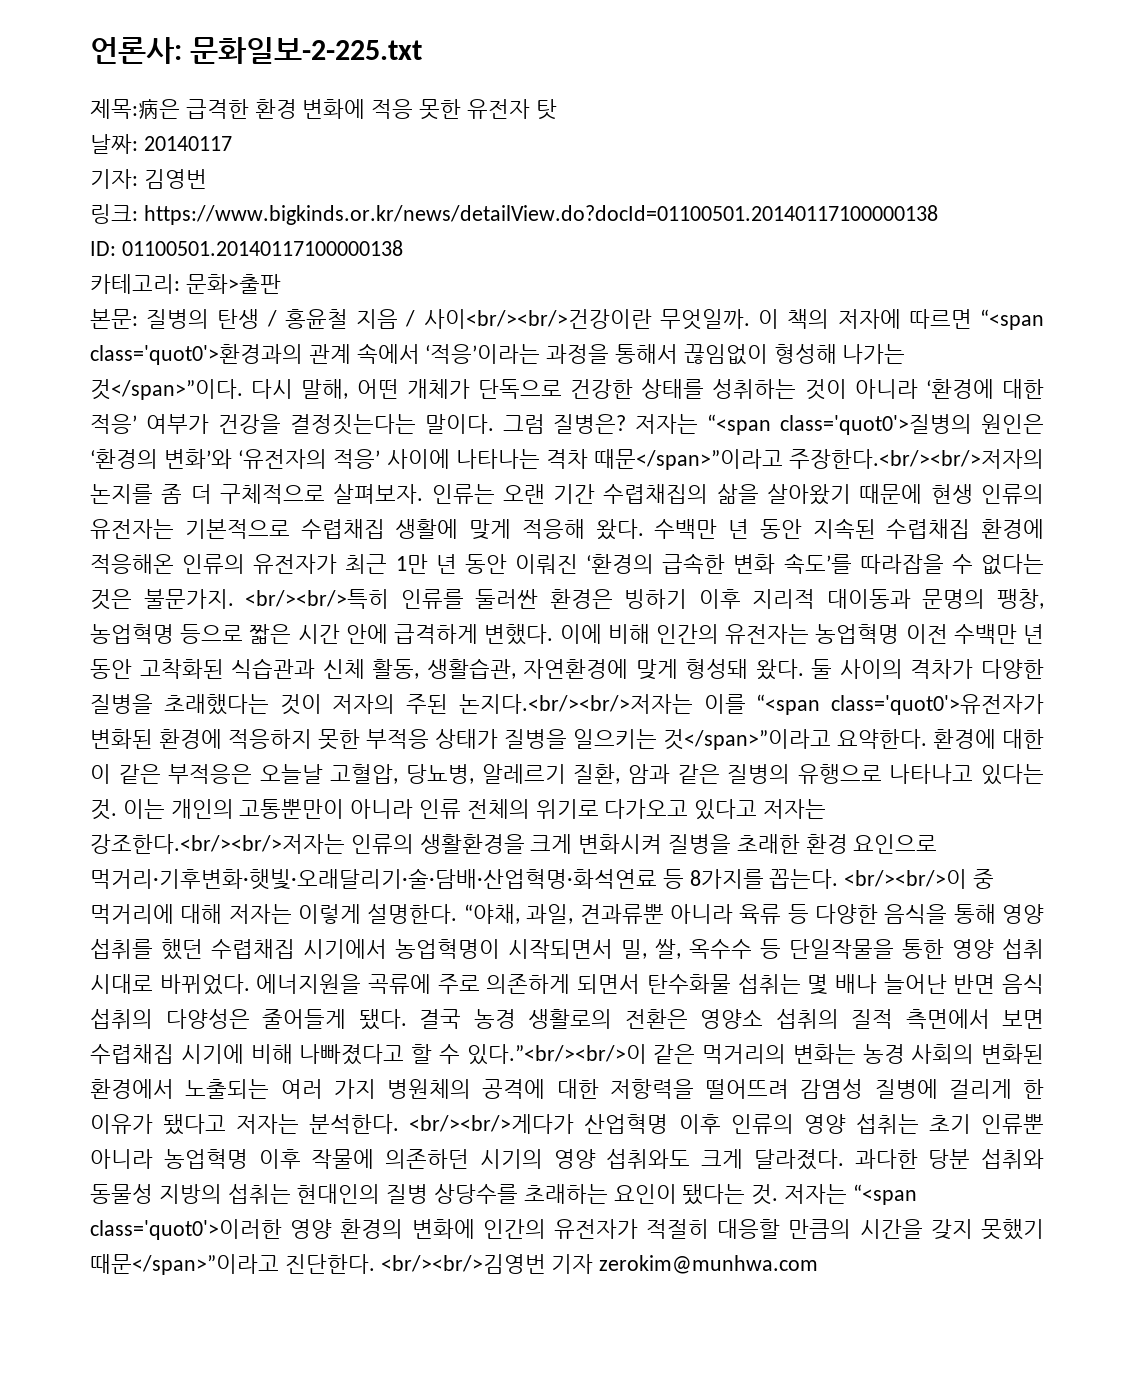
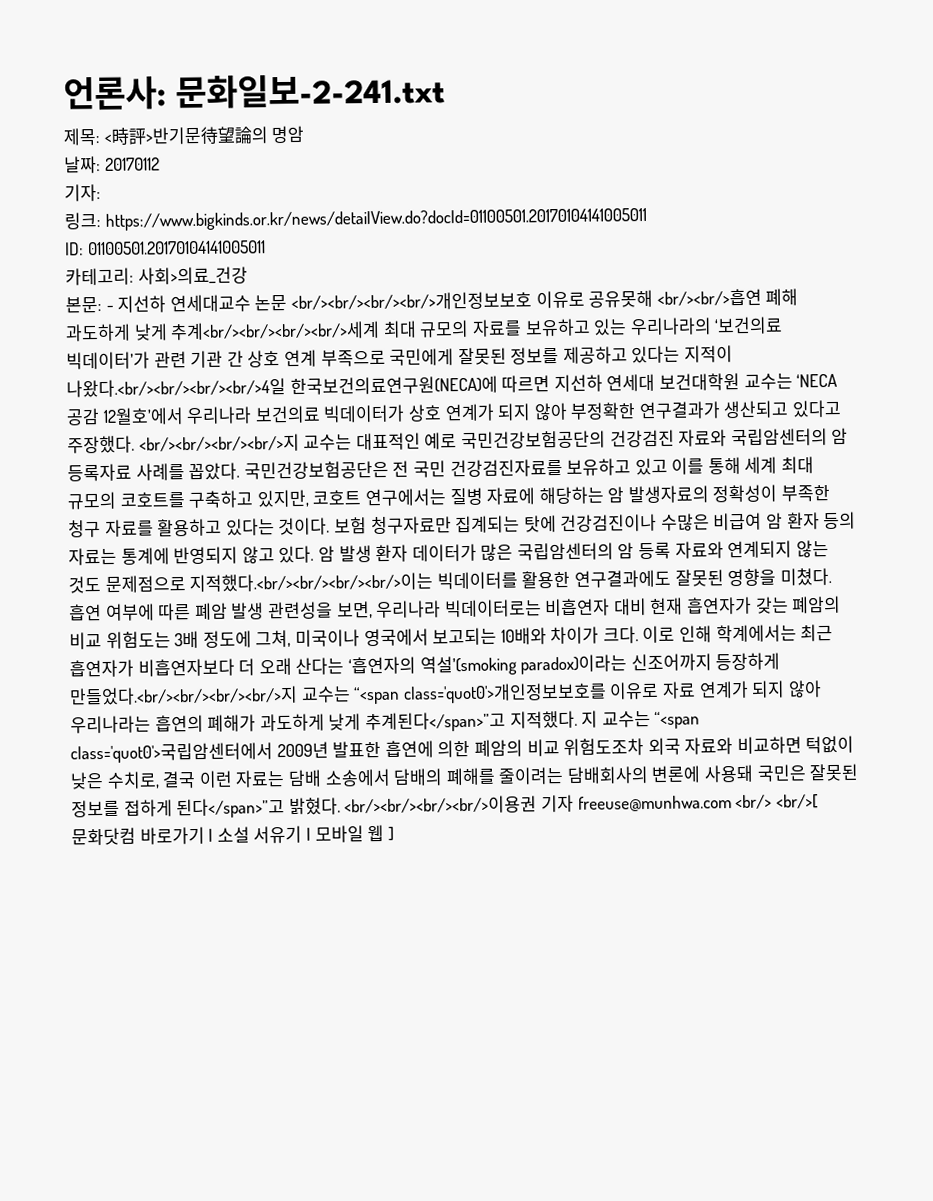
[189,37,422,64] 문화일보-2-225.txt -> [175,72,446,110] 문화일보-2-241.txt
[138,99,557,120] 病은 급격한 환경 변화에 적응 못한 유전자 탓 -> [103,125,305,145] <時評>반기문待望論의 명암
[143,136,232,151] 20140117 -> [104,157,160,171] 20170112
[143,169,207,189] 김영번 -> (101, 193) none
[143,205,938,225] https://www.bigkinds.or.kr/news/detailView.do?docId=01100501.20140117100000138 -> [104,207,647,231] https://www.bigkinds.or.kr/news/detailView.do?docId=01100501.20170104141005011
[121,240,403,256] 01100501.20140117100000138 -> [87,240,266,256] 01100501.20170104141005011
[185,274,281,294] 문화>출판 -> [137,266,248,285] 사회>의료_건강
[146,309,1045,330] [90,343,906,365] [90,379,1044,400] [90,414,1044,435] [90,449,1044,470] [90,484,1044,505] [90,518,1044,540] [90,553,1044,575] [90,589,1044,610] [90,624,1044,645] [90,658,1044,680] [90,694,1044,715] [90,729,1044,750] [90,764,1045,785] [90,799,827,820] [90,834,938,854] [90,868,995,890] [90,904,1044,924] [90,939,1044,960] [90,974,1045,995] [90,1009,1044,1030] [90,1044,1044,1065] [90,1079,1044,1099] [90,1114,1044,1135] [90,1149,1044,1170] [90,1184,917,1205] [90,1219,1044,1240] [90,1254,819,1275] 질병의 탄생 / 홍윤철 지음 / 사이<br/><br/>건강이란 무엇일까. 이 책의 저자에 따르면 “<span class='quot0'>환경과의 관계 속에서 ‘적응’이라는 과정을 통해서 끊임없이 형성해 나가는 것</span>”이다. 다시 말해, 어떤 개체가 단독으로 건강한 상태를 성취하는 것이 아니라 ‘환경에 대한 적응’ 여부가 건강을 결정짓는다는 말이다. 그럼 질병은? 저자는 “<span class='quot0'>질병의 원인은 ‘환경의 변화’와 ‘유전자의 적응’ 사이에 나타나는 격차 때문</span>”이라고 주장한다.<br/><br/>저자의 논지를 좀 더 구체적으로 살펴보자. 인류는 오랜 기간 수렵채집의 삶을 살아왔기 때문에 현생 인류의 유전자는 기본적으로 수렵채집 생활에 맞게 적응해 왔다. 수백만 년 동안 지속된 수렵채집 환경에 적응해온 인류의 유전자가 최근 1만 년 동안 이뤄진 ‘환경의 급속한 변화 속도’를 따라잡을 수 없다는 것은 불문가지. <br/><br/>특히 인류를 둘러싼 환경은 빙하기 이후 지리적 대이동과 문명의 팽창, 농업혁명 등으로 짧은 시간 안에 급격하게 변했다. 이에 비해 인간의 유전자는 농업혁명 이전 수백만 년 동안 고착화된 식습관과 신체 활동, 생활습관, 자연환경에 맞게 형성돼 왔다. 둘 사이의 격차가 다양한 질병을 초래했다는 것이 저자의 주된 논지다.<br/><br/>저자는 이를 “<span class='quot0'>유전자가 변화된 환경에 적응하지 못한 부적응 상태가 질병을 일으키는 것</span>”이라고 요약한다. 환경에 대한 이 같은 부적응은 오늘날 고혈압, 당뇨병, 알레르기 질환, 암과 같은 질병의 유행으로 나타나고 있다는 것. 이는 개인의 고통뿐만이 아니라 인류 전체의 위기로 다가오고 있다고 저자는 강조한다.<br/><br/>저자는 인류의 생활환경을 크게 변화시켜 질병을 초래한 환경 요인으로 먹거리·기후변화·햇빛·오래달리기·술·담배·산업혁명·화석연료 등 8가지를 꼽는다. <br/><br/>이 중 먹거리에 대해 저자는 이렇게 설명한다. “야채, 과일, 견과류뿐 아니라 육류 등 다양한 음식을 통해 영양 섭취를 했던 수렵채집 시기에서 농업혁명이 시작되면서 밀, 쌀, 옥수수 등 단일작물을 통한 영양 섭취 시대로 바뀌었다. 에너지원을 곡류에 주로 의존하게 되면서 탄수화물 섭취는 몇 배나 늘어난 반면 음식 섭취의 다양성은 줄어들게 됐다. 결국 농경 생활로의 전환은 영양소 섭취의 질적 측면에서 보면 수렵채집 시기에 비해 나빠졌다고 할 수 있다.”<br/><br/>이 같은 먹거리의 변화는 농경 사회의 변화된 환경에서 노출되는 여러 가지 병원체의 공격에 대한 저항력을 떨어뜨려 감염성 질병에 걸리게 한 이유가 됐다고 저자는 분석한다. <br/><br/>게다가 산업혁명 이후 인류의 영양 섭취는 초기 인류뿐 아니라 농업혁명 이후 작물에 의존하던 시기의 영양 섭취와도 크게 달라졌다. 과다한 당분 섭취와 동물성 지방의 섭취는 현대인의 질병 상당수를 초래하는 요인이 됐다는 것. 저자는 “<span class='quot0'>이러한 영양 환경의 변화에 인간의 유전자가 적절히 대응할 만큼의 시간을 갖지 못했기 때문</span>”이라고 진단한다. <br/><br/>김영번 기자 zerokim@munhwa.com -> [105,288,799,313] [65,316,784,342] [66,345,734,370] [66,372,839,398] [66,399,843,426] [67,427,849,454] [67,456,815,482] [67,484,831,510] [68,511,857,538] [68,540,829,566] [68,567,832,594] [69,595,842,622] [69,623,834,650] [69,652,781,678] [69,680,822,706] [70,709,701,734] [70,735,855,764] [70,763,860,790] [71,794,819,819] [71,824,394,846] - 지선하 연세대교수 논문 <br/><br/><br/><br/>개인정보보호 이유로 공유못해 <br/><br/>흡연 폐해 과도하게 낮게 추계<br/><br/><br/><br/>세계 최대 규모의 자료를 보유하고 있는 우리나라의 ‘보건의료 빅데이터’가 관련 기관 간 상호 연계 부족으로 국민에게 잘못된 정보를 제공하고 있다는 지적이 나왔다.<br/><br/><br/><br/>4일 한국보건의료연구원(NECA)에 따르면 지선하 연세대 보건대학원 교수는 ‘NECA 공감 12월호’에서 우리나라 보건의료 빅데이터가 상호 연계가 되지 않아 부정확한 연구결과가 생산되고 있다고 주장했다. <br/><br/><br/><br/>지 교수는 대표적인 예로 국민건강보험공단의 건강검진 자료와 국립암센터의 암 등록자료 사례를 꼽았다. 국민건강보험공단은 전 국민 건강검진자료를 보유하고 있고 이를 통해 세계 최대 규모의 코호트를 구축하고 있지만, 코호트 연구에서는 질병 자료에 해당하는 암 발생자료의 정확성이 부족한 청구 자료를 활용하고 있다는 것이다. 보험 청구자료만 집계되는 탓에 건강검진이나 수많은 비급여 암 환자 등의 자료는 통계에 반영되지 않고 있다. 암 발생 환자 데이터가 많은 국립암센터의 암 등록 자료와 연계되지 않는 것도 문제점으로 지적했다.<br/><br/><br/><br/>이는 빅데이터를 활용한 연구결과에도 잘못된 영향을 미쳤다. 흡연 여부에 따른 폐암 발생 관련성을 보면, 우리나라 빅데이터로는 비흡연자 대비 현재 흡연자가 갖는 폐암의 비교 위험도는 3배 정도에 그쳐, 미국이나 영국에서 보고되는 10배와 차이가 크다. 이로 인해 학계에서는 최근 흡연자가 비흡연자보다 더 오래 산다는 ‘흡연자의 역설’(smoking paradox)이라는 신조어까지 등장하게 만들었다.<br/><br/><br/><br/>지 교수는 “<span class='quot0'>개인정보보호를 이유로 자료 연계가 되지 않아 우리나라는 흡연의 폐해가 과도하게 낮게 추계된다</span>”고 지적했다. 지 교수는 “<span class='quot0'>국립암센터에서 2009년 발표한 흡연에 의한 폐암의 비교 위험도조차 외국 자료와 비교하면 턱없이 낮은 수치로, 결국 이런 자료는 담배 소송에서 담배의 폐해를 줄이려는 담배회사의 변론에 사용돼 국민은 잘못된 정보를 접하게 된다</span>”고 밝혔다. <br/><br/><br/><br/>이용권 기자 freeuse@munhwa.com <br/> <br/>[ 문화닷컴 바로가기 | 소설 서유기 | 모바일 웹 ]

